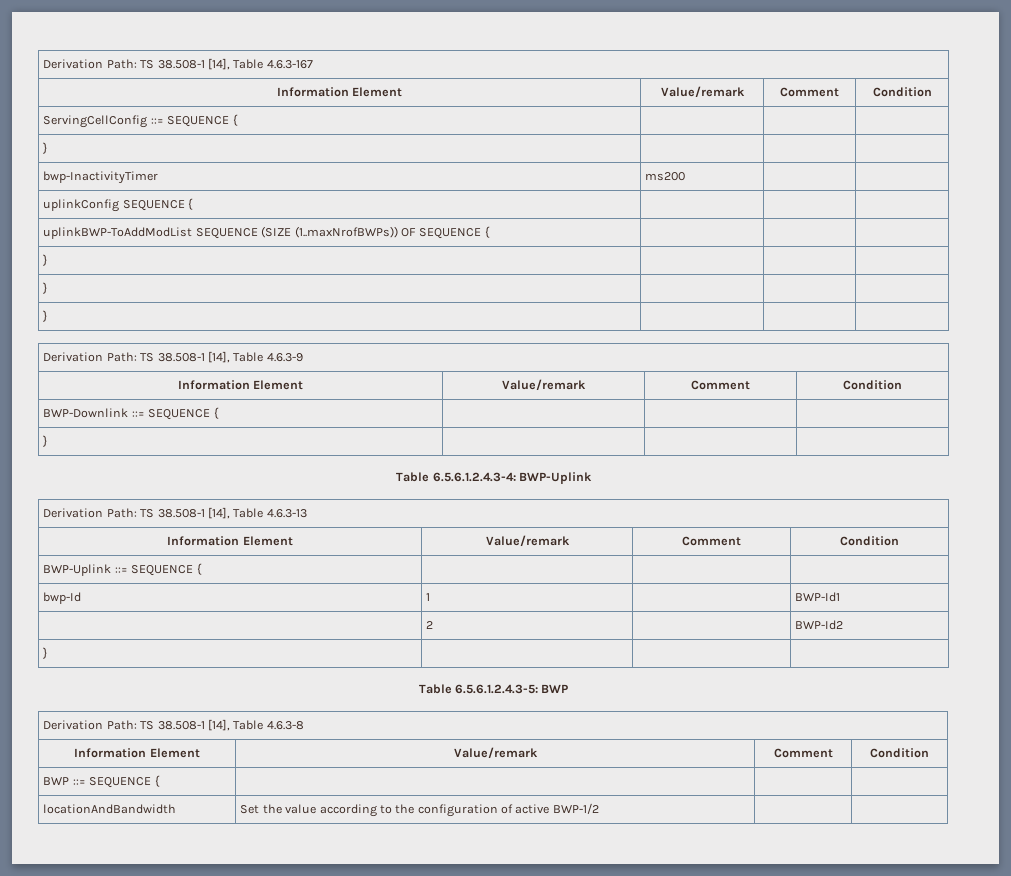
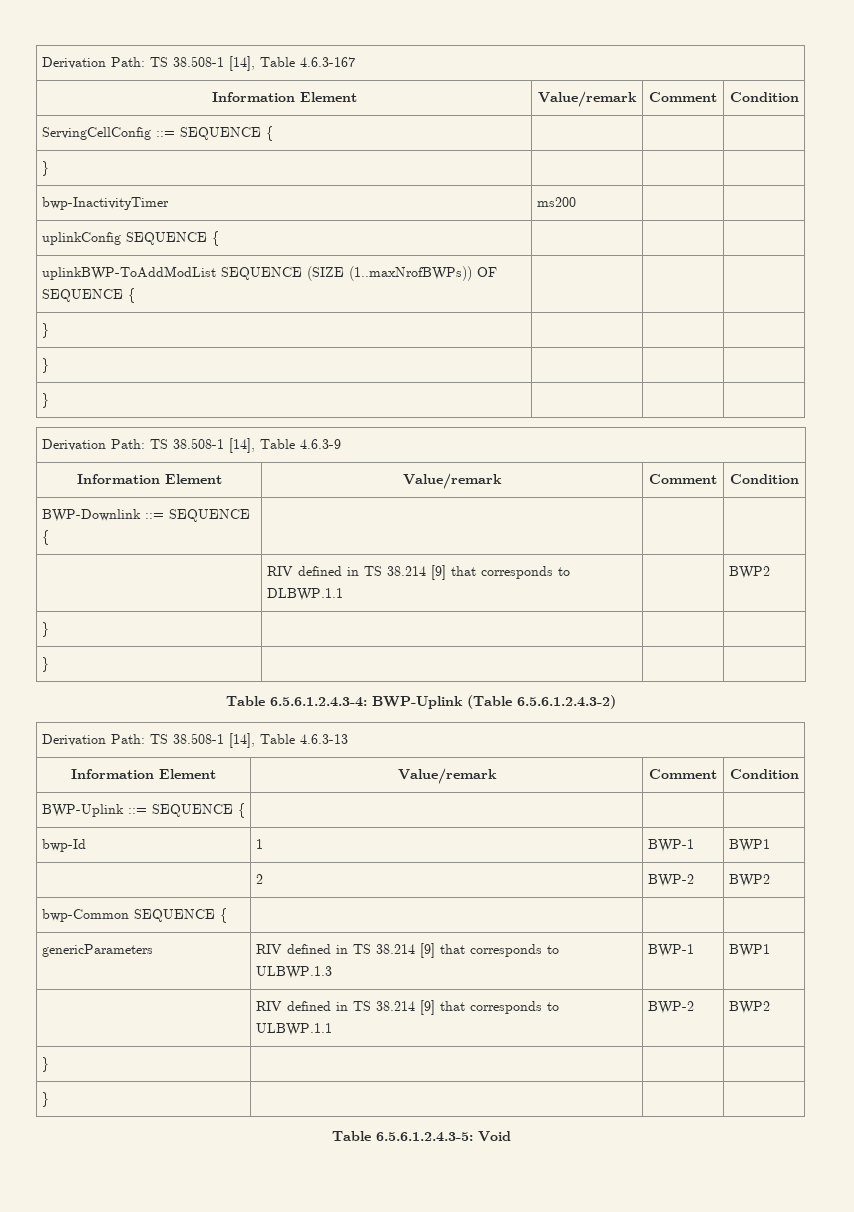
(219, 413) none -> [266,565,570,580] [266,588,343,601] [728,566,770,579] [41,622,49,637] // | RIV defined in TS 38.214 [9] that corresponds to DLBWP.1.1 | | BWP2 // } | | |
(592, 478) none -> [467,695,616,709] (Table 6.5.6.1.2.4.3-2)
[795,592,841,602] | BWP-Id1 -> [647,839,694,852] [728,839,770,852] BWP-1 | BWP1
[795,620,844,630] [43,647,48,659] [418,684,569,694] [43,719,304,731] [74,748,200,758] [453,747,538,759] [773,748,833,758] [870,748,929,758] [43,775,160,788] [43,804,177,814] [240,803,599,817] | BWP-Id2 // } | | | // Table 6.5.6.1.2.4.3-5: BWP // Derivation Path: TS 38.508-1 [14], Table 4.6.3-8 // Information Element | Value/remark | Comment | Condition // BWP ::= SEQUENCE { | | | // locationAndBandwidth | Set the value according to the configuration of active BWP-1/2 | | -> [647,874,694,887] [728,874,770,887] [41,908,227,923] [41,944,153,957] [255,943,559,958] [255,966,332,979] [647,944,694,957] [728,944,770,957] [255,1000,559,1015] [255,1023,332,1036] [647,1001,694,1014] [728,1001,770,1014] [41,1057,49,1072] [41,1092,49,1107] [331,1131,511,1142] BWP-2 | BWP2 // bwp-Common SEQUENCE { | | | // genericParameters | RIV defined in TS 38.214 [9] that corresponds to ULBWP.1.3 | BWP-1 | BWP1 // | RIV defined in TS 38.214 [9] that corresponds to ULBWP.1.1 | BWP-2 | BWP2 // } | | | // } | | | // Table 6.5.6.1.2.4.3-5: Void

